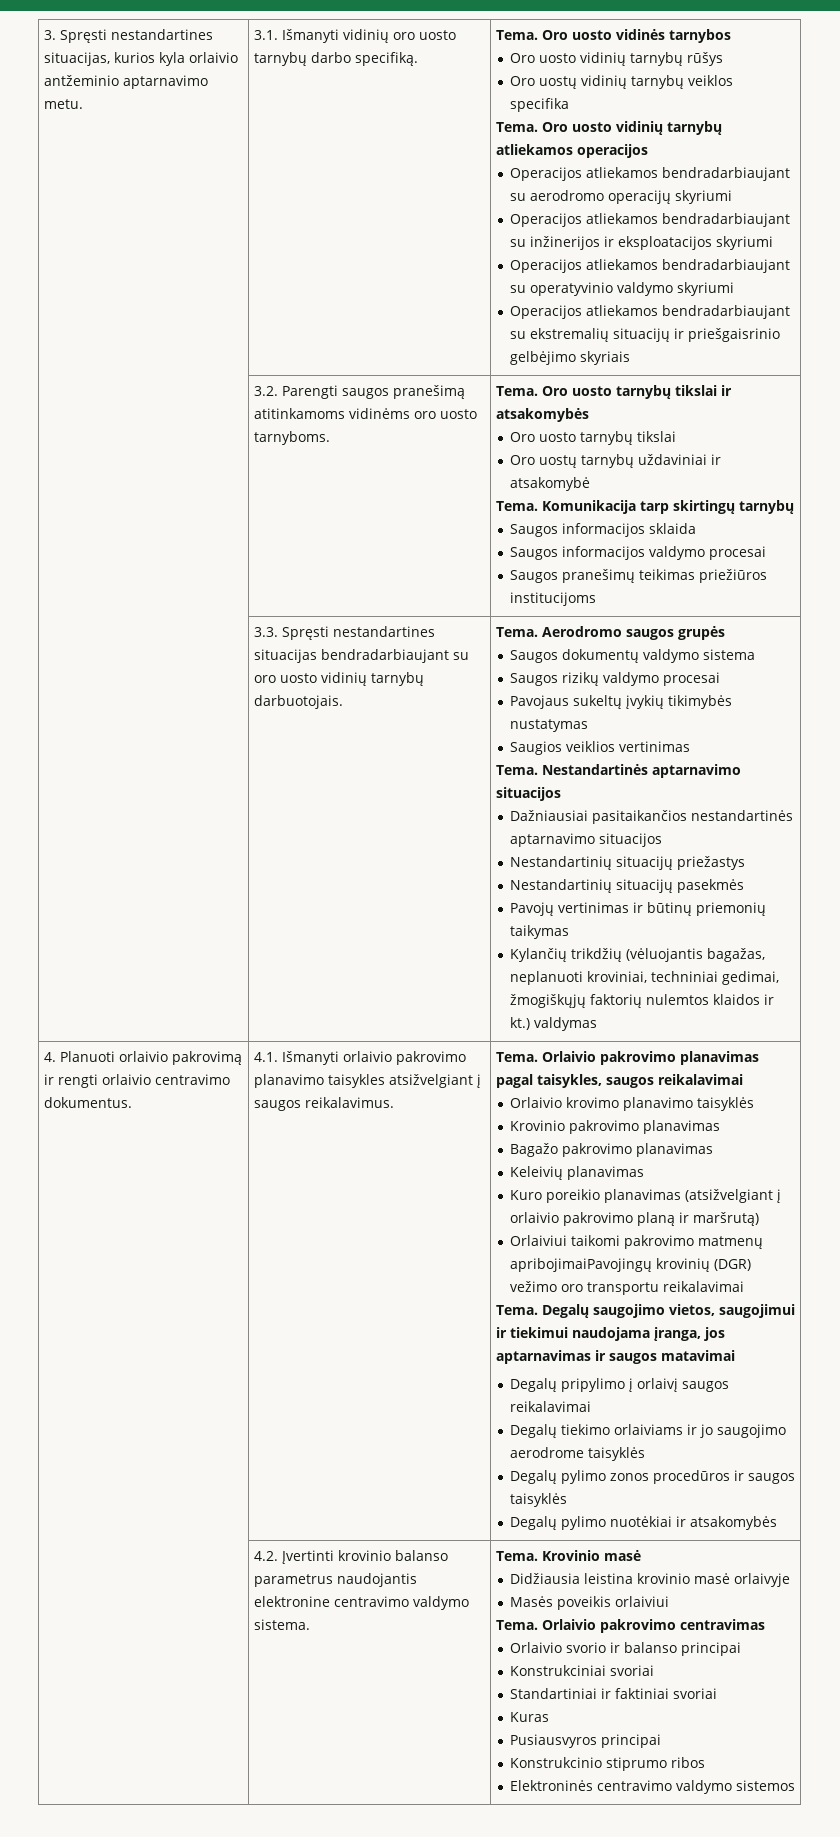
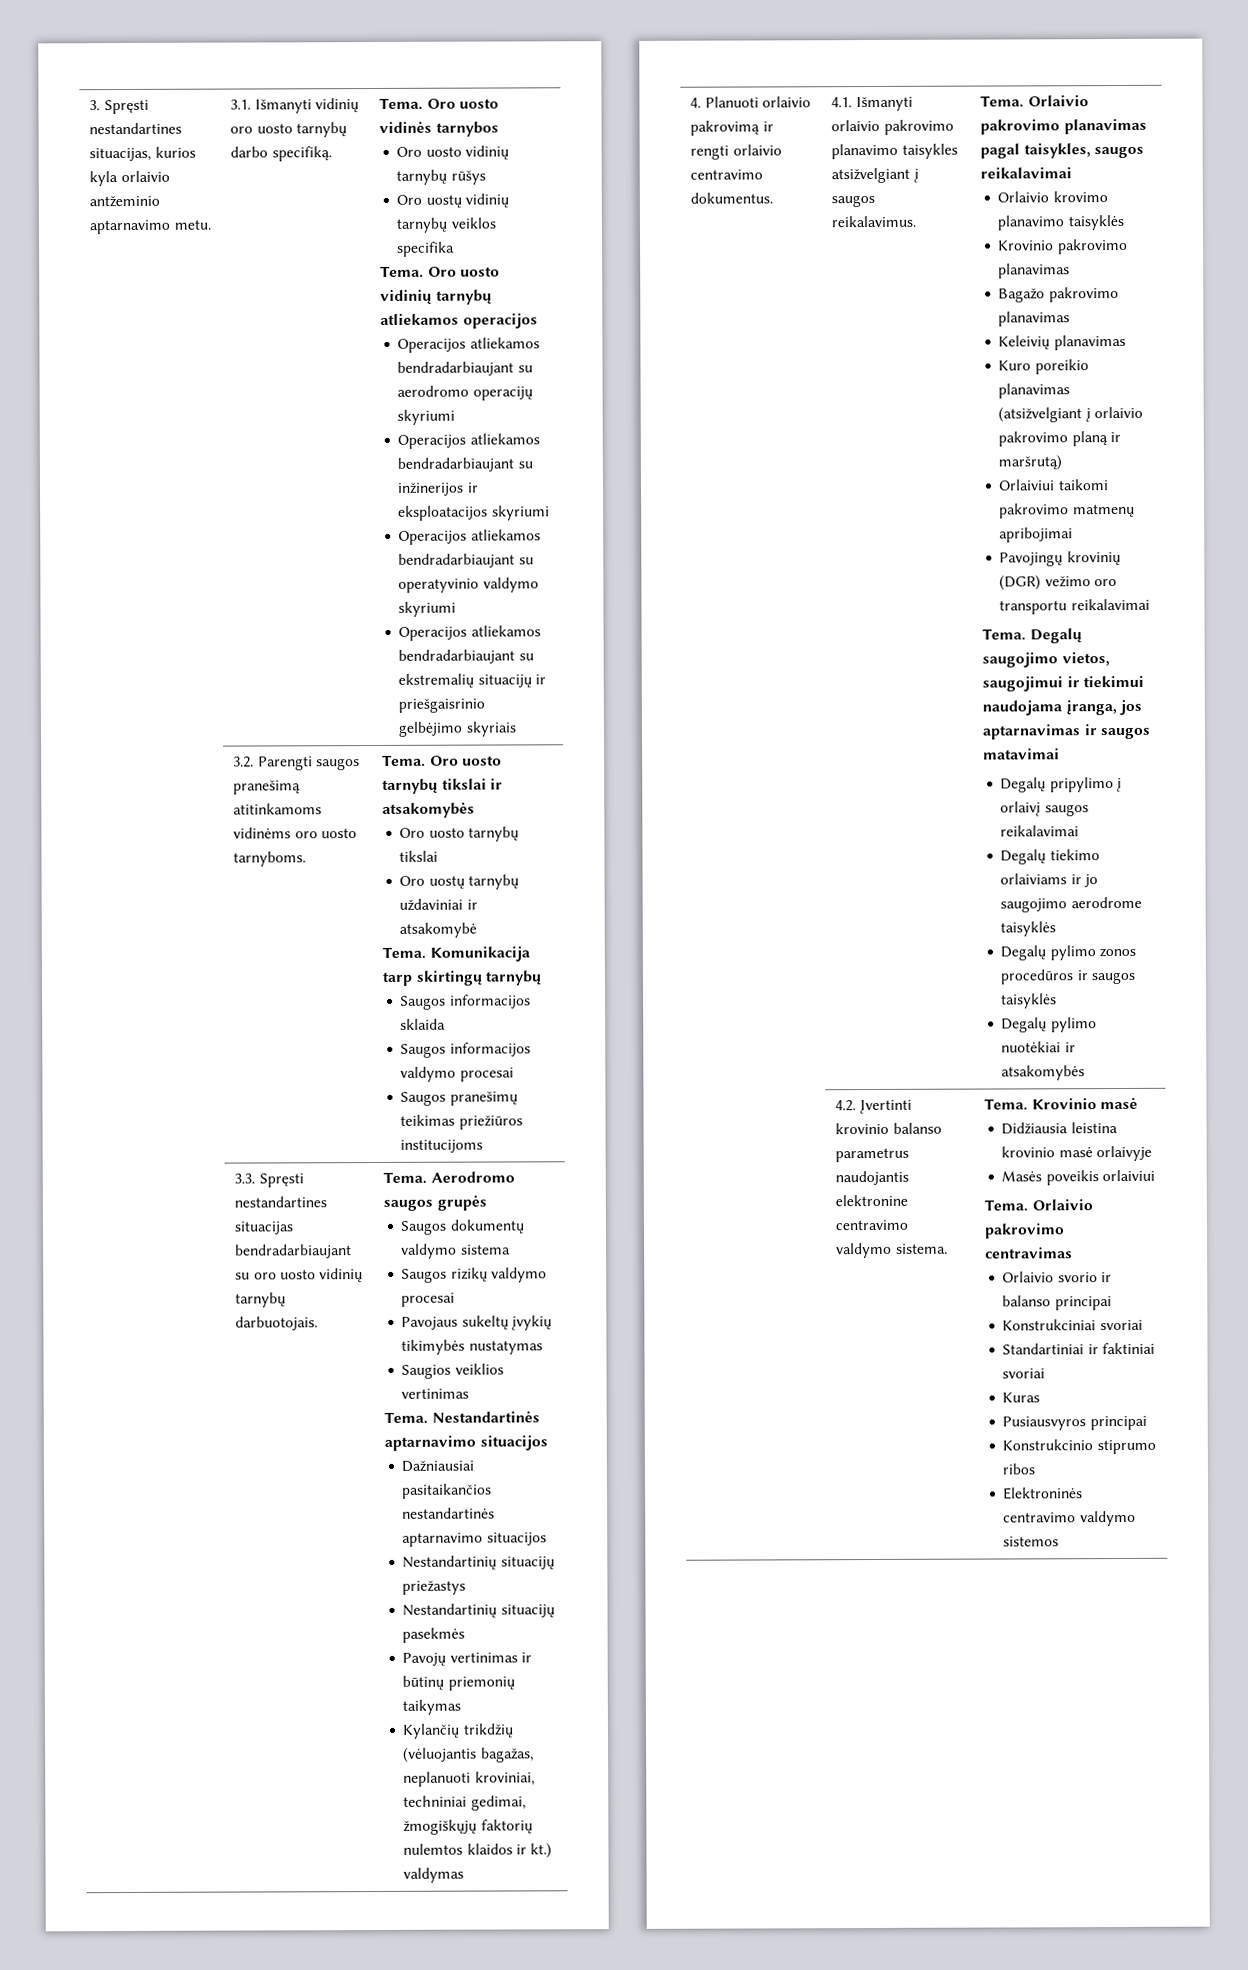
[510,1258,653,1272] apribojimaiPavojingų -> [999,527,1074,543] [999,552,1064,567] apribojimai // Pavojingų

